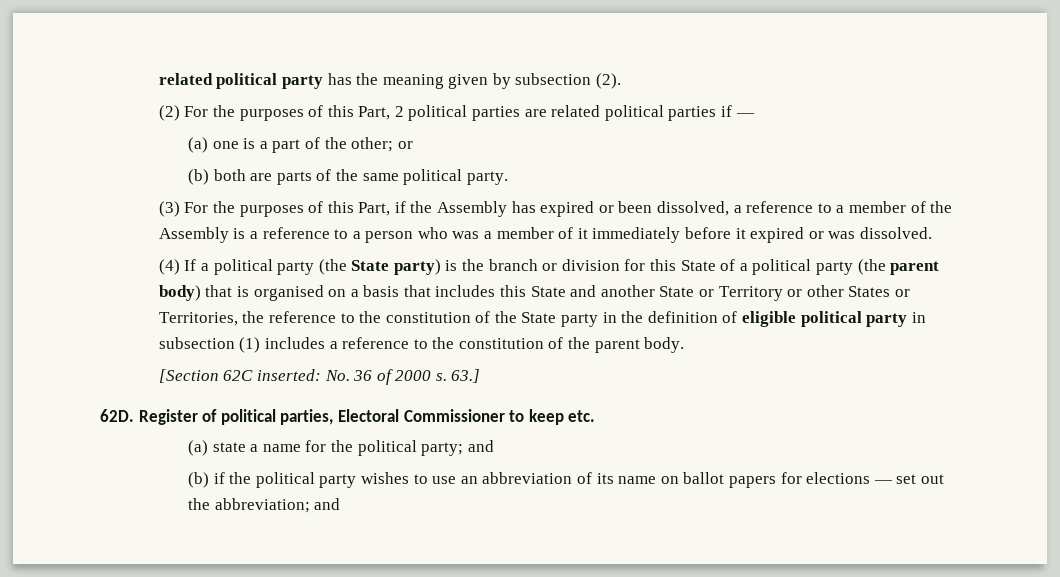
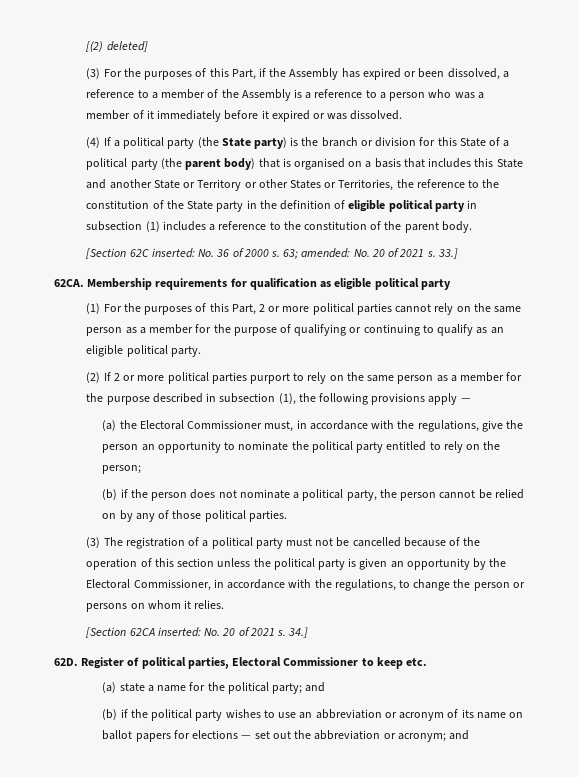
[158,73,622,89] [158,105,755,121] [188,137,413,153] [188,169,508,185] related political party has the meaning given by subsection (2). // (2) For the purposes of this Part, 2 political parties are related political parties if — // (a) one is a part of the other; or // (b) both are parts of the same political party. -> [86,41,148,52] [(2) deleted]
[451,369,481,383] 63.] -> [283,248,458,259] [54,278,451,290] [86,303,522,315] [86,324,504,336] [86,345,201,357] [86,372,523,384] [86,393,471,405] [102,420,524,432] [102,441,501,453] [102,465,142,474] [102,489,524,501] [102,510,287,522] [86,537,481,549] [86,558,507,570] [86,579,525,591] [86,600,225,612] [86,627,309,638] 63; amended: No. 20 of 2021 s. 33.] // 62CA. Membership requirements for qualification as eligible political party // (1) For the purposes of this Part, 2 or more political parties cannot rely on the same person as a member for the purpose of qualifying or continuing to qualify as an eligible political party. // (2) If 2 or more political parties purport to rely on the same person as a member for the purpose described in subsection (1), the following provisions apply — // (a) the Electoral Commissioner must, in accordance with the regulations, give the person an opportunity to nominate the political party entitled to rely on the person; // (b) if the person does not nominate a political party, the person cannot be relied on by any of those political parties. // (3) The registration of a political party must not be cancelled because of the operation of this section unless the political party is given an opportunity by the Electoral Commissioner, in accordance with the regulations, to change the person or persons on whom it relies. // [Section 62CA inserted: No. 20 of 2021 s. 34.]
(573, 478) none -> [384,712,445,721] or acronym
[214,498,310,513] abbreviation; -> [314,730,446,742] abbreviation or acronym;

